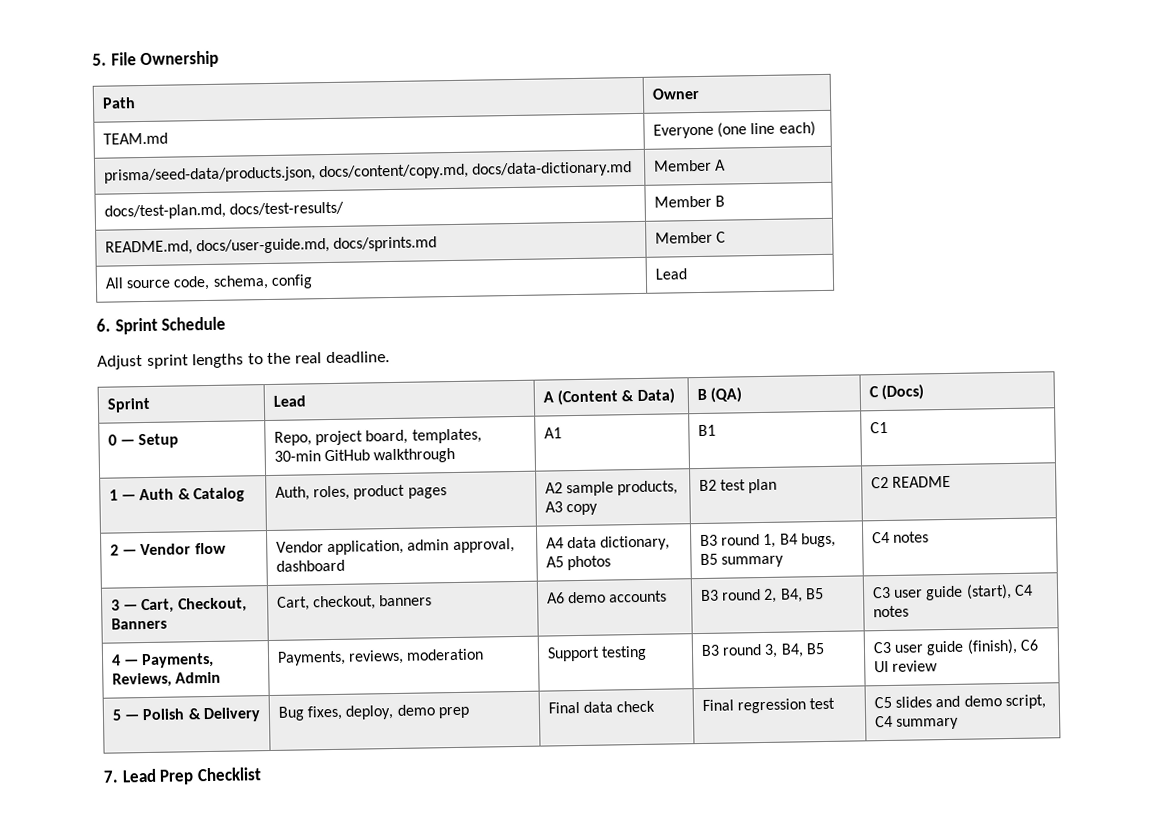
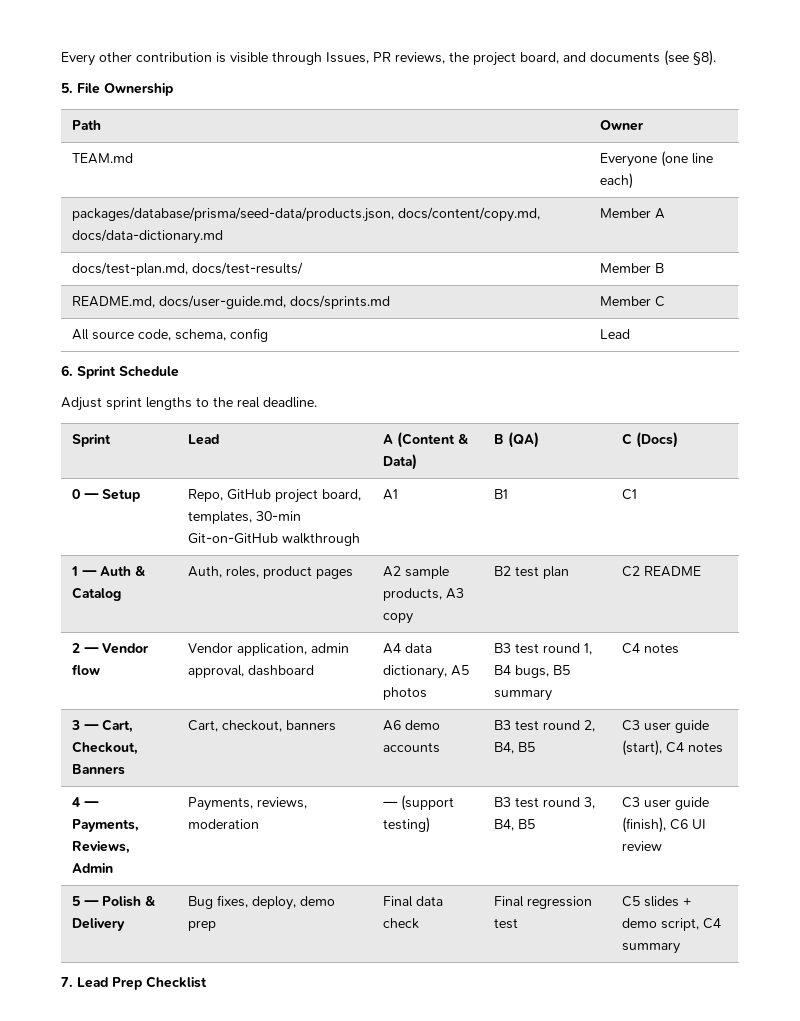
(92, 59) none -> [61,50,716,66] Every other contribution is visible through Issues, PR reviews, the project board, and documents (see §8). //
[104,166,317,184] prisma/seed-data/products.json, -> [71,207,394,222] packages/database/prisma/seed-data/products.json,
(313, 438) none -> [226,489,271,500] GitHub
[324,449,371,462] GitHub -> [187,533,278,544] Git-on-GitHub
(719, 540) none -> [514,643,539,654] test
(720, 595) none -> [514,720,539,731] test
[547,645,648,662] [701,644,721,656] Support testing | B3 -> [382,795,454,811] [382,817,430,833] [493,797,539,808] — (support testing) | B3 test
[935,695,961,708] and -> [682,897,691,906] +

